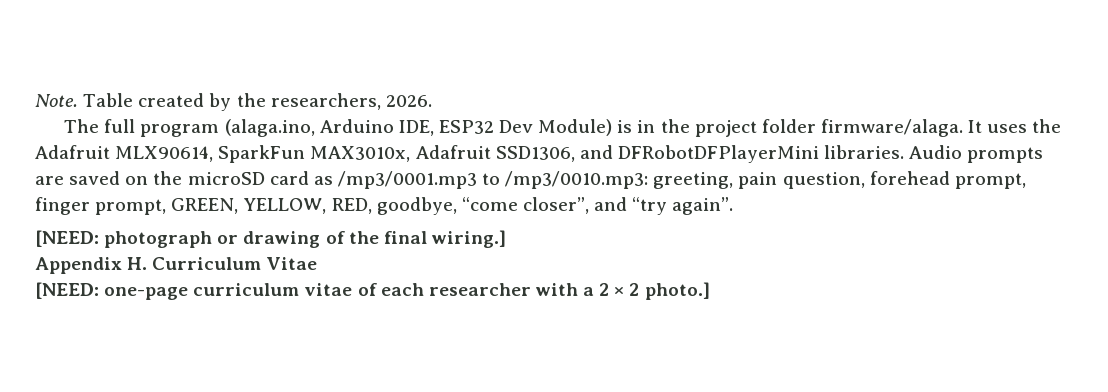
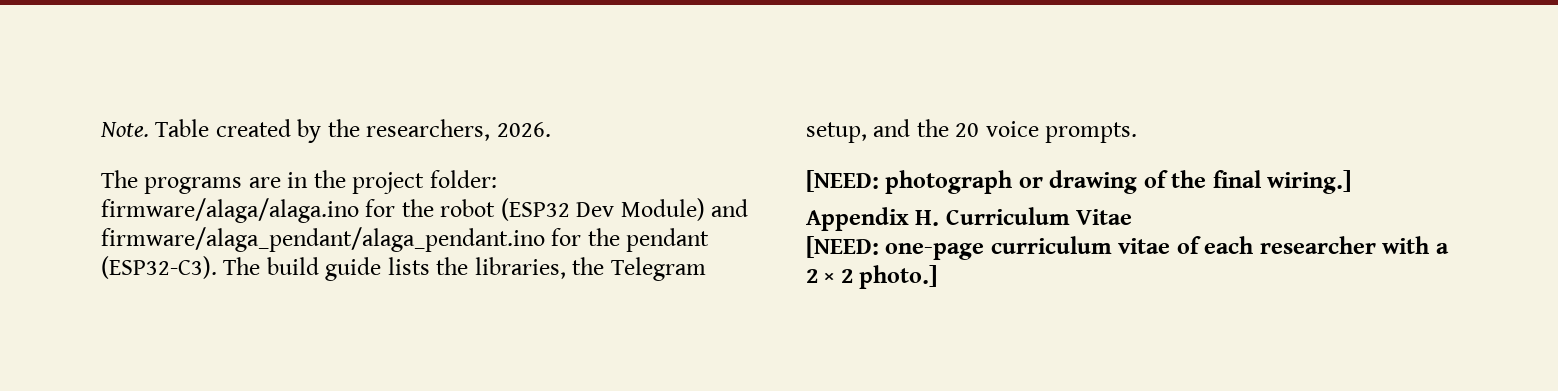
[104,119,1062,137] [35,145,1044,163] [35,171,1026,189] [35,197,734,215] full program (alaga.ino, Arduino IDE, ESP32 Dev Module) is in the project folder firmware/alaga. It uses the Adafruit MLX90614, SparkFun MAX3010x, Adafruit SSD1306, and DFRobotDFPlayerMini libraries. Audio prompts are saved on the microSD card as /mp3/0001.mp3 to /mp3/0010.mp3: greeting, pain question, forehead prompt, finger prompt, GREEN, YELLOW, RED, goodbye, “come closer”, and “try again”. -> [144,170,497,194] [101,198,749,223] [101,227,710,252] [101,256,706,281] [806,119,1138,143] programs are in the project folder: firmware/alaga/alaga.ino for the robot (ESP32 Dev Module) and firmware/alaga_pendant/alaga_pendant.ino for the pendant (ESP32-C3). The build guide lists the libraries, the Telegram setup, and the 20 voice prompts.

